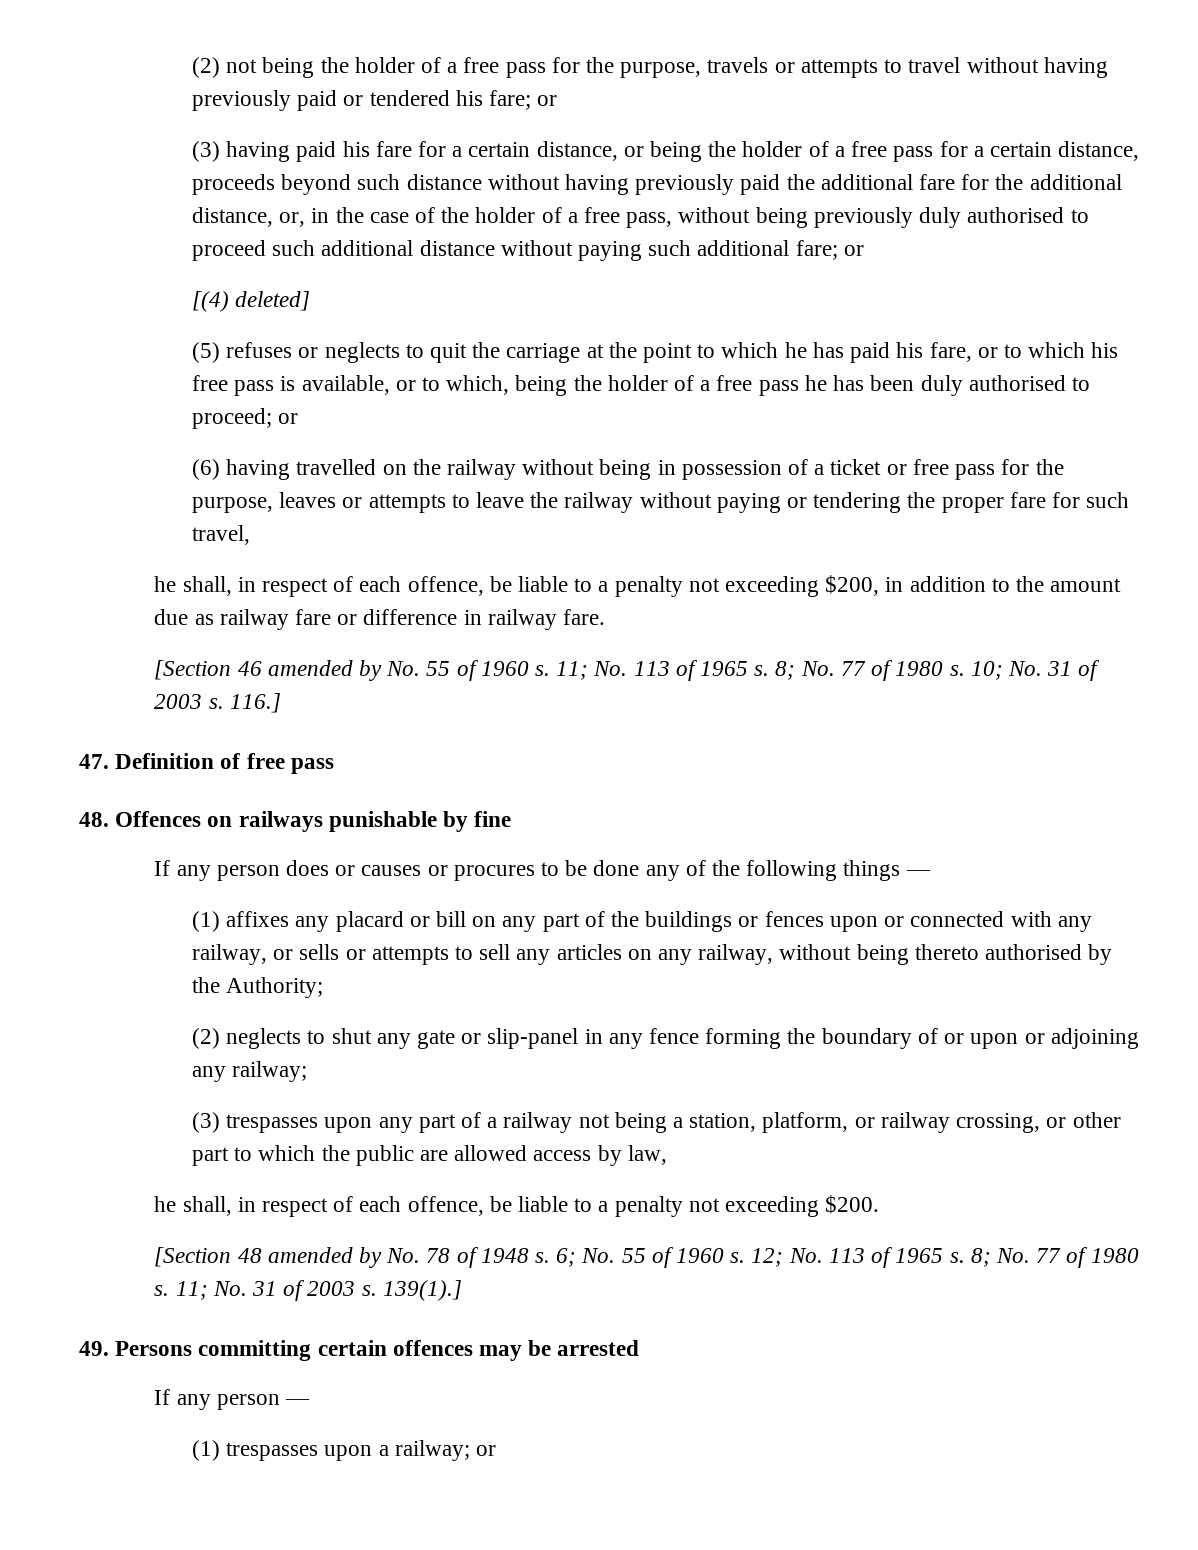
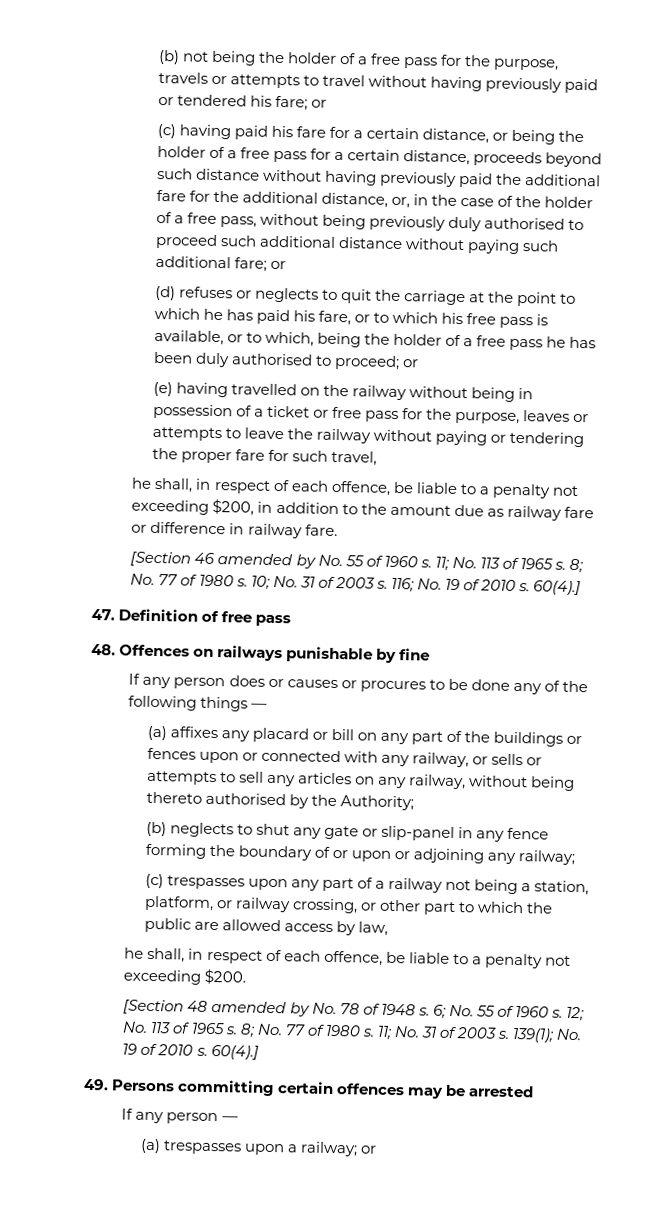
[191,57,220,78] (2) -> [157,49,180,65] (b)
[191,141,220,162] (3) -> [156,123,176,139] (c)
[191,291,311,312] [191,342,220,363] [(4) deleted] // (5) -> [154,285,176,301] (d)
[191,459,220,480] (6) -> [152,381,173,397] (e)
[229,693,281,713] 116.] -> [390,577,582,596] 116; No. 19 of 2010 s. 60(4).]
[191,911,220,932] (1) -> [146,725,167,741] (a)
[191,1028,220,1049] (2) -> [145,821,167,837] (b)
[191,1112,220,1133] (3) -> [144,873,164,889] (c)
[382,1280,462,1301] 139(1).] -> [512,1027,583,1043] [122,1043,259,1060] 139(1); No. 19 of 2010 s. 60(4).]
[191,1440,220,1461] (1) -> [139,1138,161,1154] (a)

